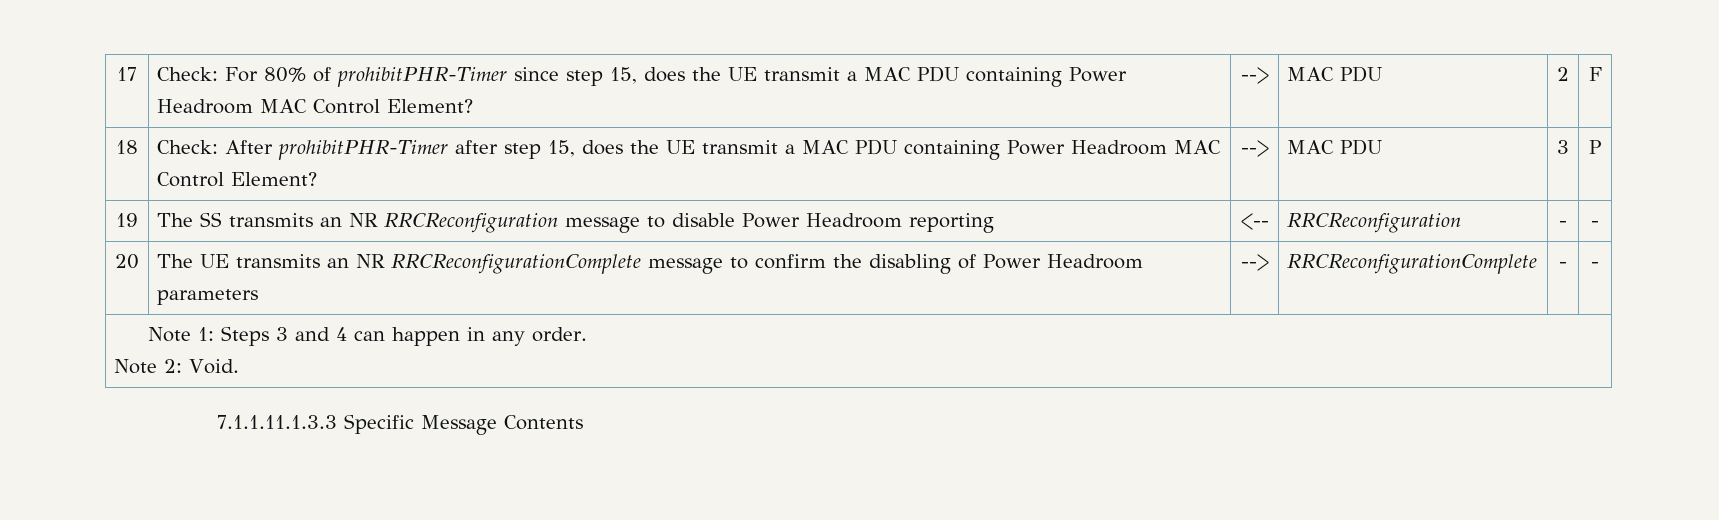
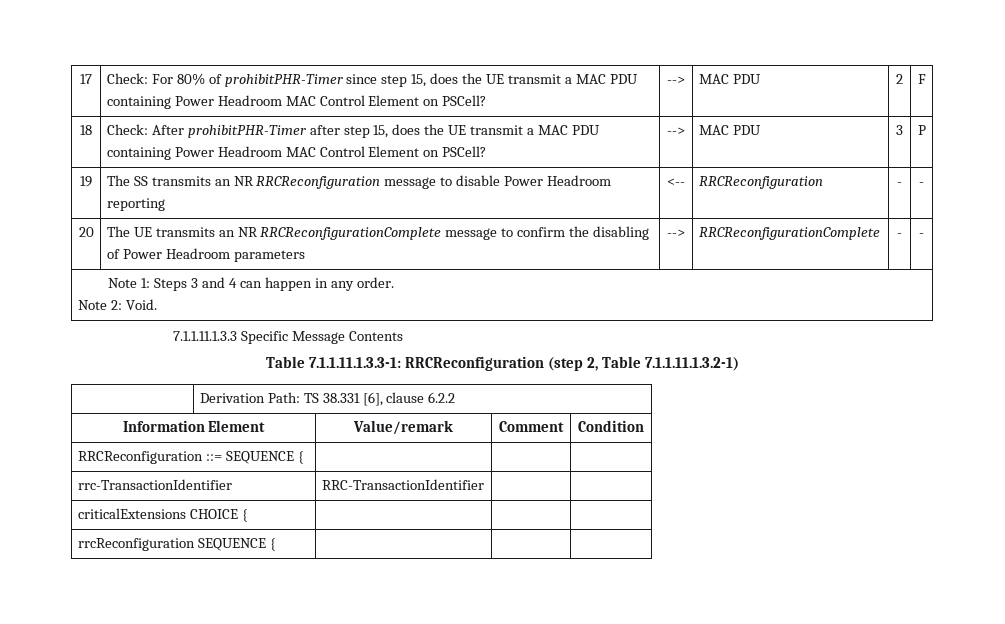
[387,99,474,113] Element? -> [368,95,487,106] Element on PSCell?
[231,172,318,186] Element? -> [368,146,487,157] Element on PSCell?
(583, 422) none -> [266,356,739,371] [199,392,456,406] [122,420,266,432] [353,420,453,435] [499,421,564,432] [578,420,644,432] [77,451,304,464] [77,479,232,490] [321,479,484,490] [77,508,248,522] [77,538,276,551] // Table 7.1.1.11.1.3.3-1: RRCReconfiguration (step 2, Table 7.1.1.11.1.3.2-1) // | Derivation Path: TS 38.331 [6], clause 6.2.2 // Information Element | Value/remark | Comment | Condition // RRCReconfiguration ::= SEQUENCE { | | | // rrc-TransactionIdentifier | RRC-TransactionIdentifier | | // criticalExtensions CHOICE { | | | // rrcReconfiguration SEQUENCE { | | |

